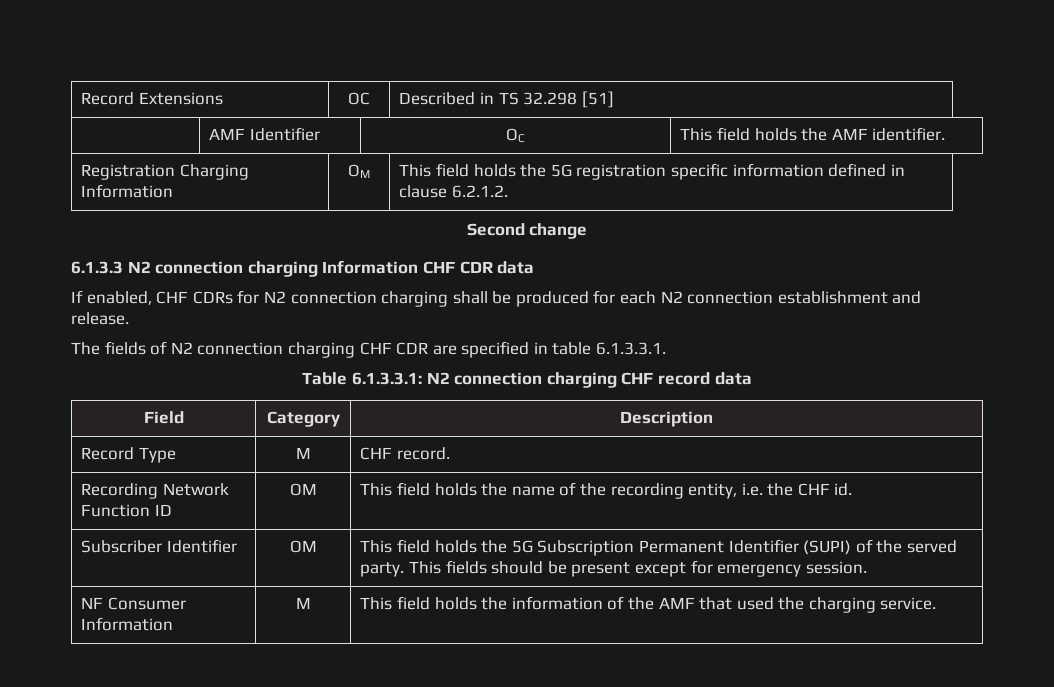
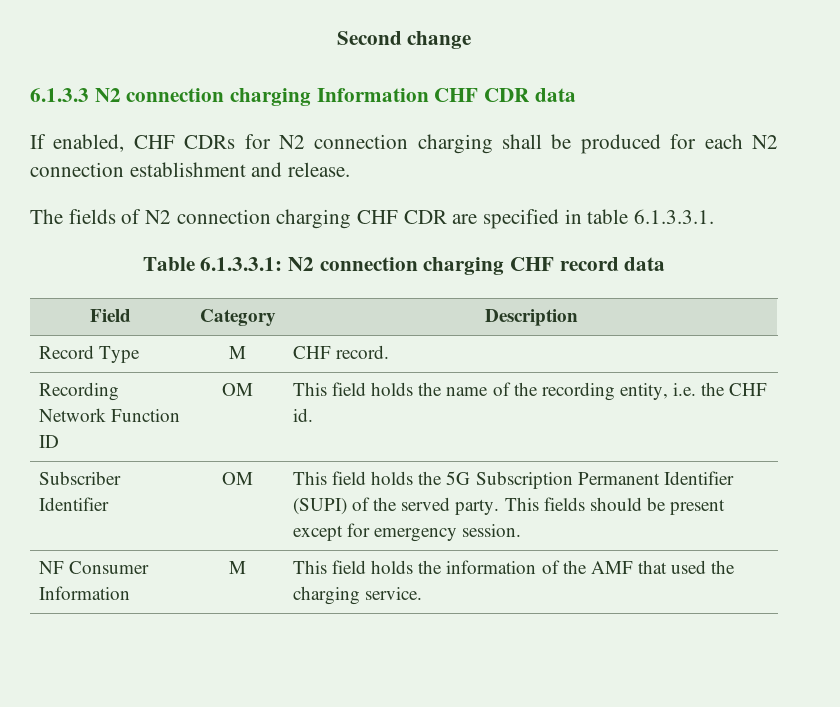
[81,92,223,105] [348,92,370,105] [399,91,614,108] [209,127,320,141] [506,128,525,143] [680,127,946,141] [81,164,249,180] [81,184,174,198] [348,164,370,178] [399,163,905,180] [399,185,508,198] Record Extensions | OC | Described in TS 32.298 [51] // | AMF Identifier | OC | This field holds the AMF identifier. // Registration Charging Information | OM | This field holds the 5G registration specific information defined in clause 6.2.1.2. // -> (336, 38) none

